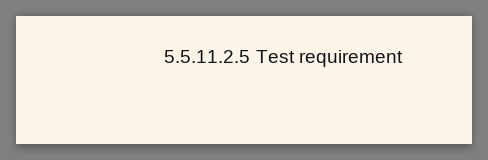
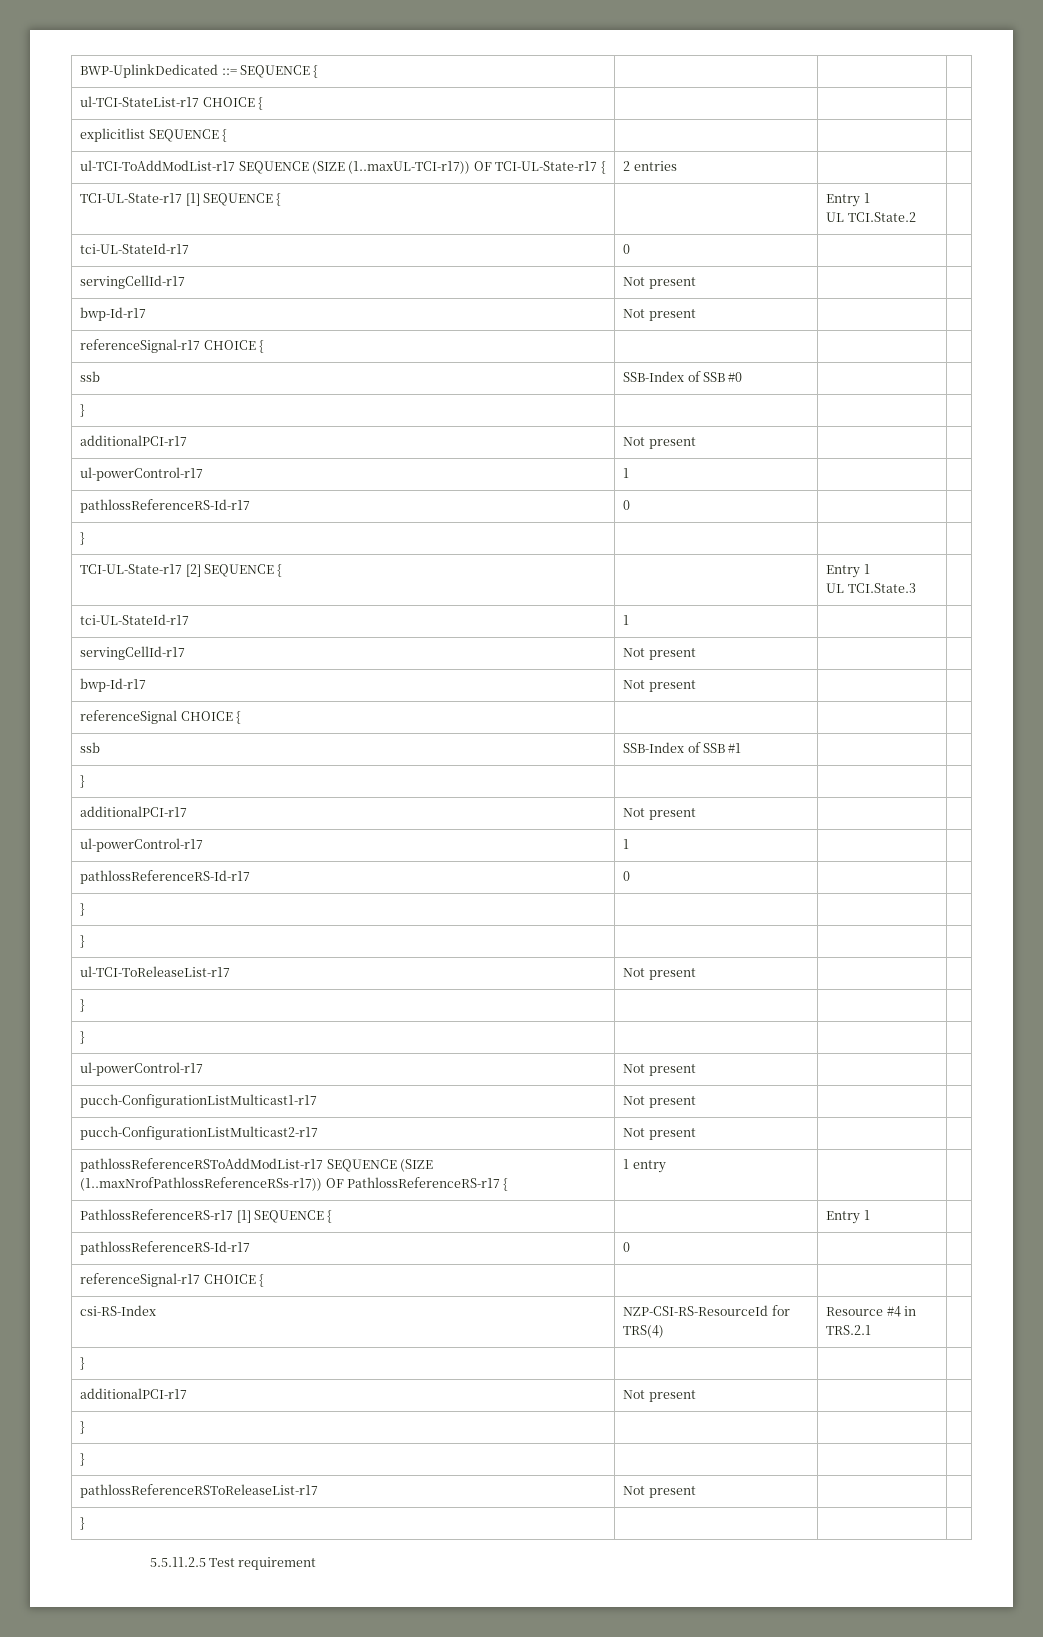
(164, 56) none -> [80,64,319,78] [80,96,264,110] [80,128,228,142] [80,160,606,174] [623,161,677,171] [80,193,282,206] [826,193,870,207] [826,212,916,222] [80,243,190,254] [623,244,631,254] [80,275,186,289] [623,277,696,289] [80,307,147,321] [623,309,696,321] [80,339,265,353] [80,371,101,382] [623,371,743,382] [80,404,86,417] [80,435,188,446] [623,437,696,449] [80,467,204,481] [623,468,630,478] [80,499,251,513] [623,500,631,510] [80,532,86,545] [80,564,283,577] [826,564,870,578] [826,583,916,593] [80,614,190,625] [623,615,630,625] [80,646,186,660] [623,648,696,660] [80,678,147,692] [623,680,696,692] [80,710,242,724] [80,742,101,753] [623,742,742,753] [80,775,86,788] [80,806,188,817] [623,808,696,820] [80,838,204,852] [623,839,630,849] [80,870,251,884] [623,871,631,881] [80,903,86,916] [80,935,86,948] [80,966,231,977] [623,968,696,980] [80,999,86,1012] [80,1031,86,1044] [80,1062,204,1076] [623,1064,696,1076] [80,1094,318,1108] [623,1096,696,1108] [80,1126,319,1140] [623,1128,696,1140] [80,1158,434,1172] [80,1177,509,1191] [623,1159,666,1173] [80,1209,333,1223] [826,1210,870,1224] [80,1241,251,1255] [623,1242,631,1252] [80,1273,265,1287] [80,1305,157,1316] [623,1305,790,1316] [623,1325,665,1338] [826,1306,917,1317] [826,1325,872,1335] [80,1357,86,1370] [80,1388,188,1399] [623,1390,696,1402] [80,1421,86,1434] [80,1453,86,1466] [80,1484,319,1498] [623,1486,696,1498] [80,1517,86,1530] BWP-UplinkDedicated ::= SEQUENCE { | | | // ul-TCI-StateList-r17 CHOICE { | | | // explicitlist SEQUENCE { | | | // ul-TCI-ToAddModList-r17 SEQUENCE (SIZE (1..maxUL-TCI-r17)) OF TCI-UL-State-r17 { | 2 entries | | // TCI-UL-State-r17 [1] SEQUENCE { | | Entry 1 // UL TCI.State.2 | // tci-UL-StateId-r17 | 0 | | // servingCellId-r17 | Not present | | // bwp-Id-r17 | Not present | | // referenceSignal-r17 CHOICE { | | | // ssb | SSB-Index of SSB #0 | | // } | | | // additionalPCI-r17 | Not present | | // ul-powerControl-r17 | 1 | | // pathlossReferenceRS-Id-r17 | 0 | | // } | | | // TCI-UL-State-r17 [2] SEQUENCE { | | Entry 1 // UL TCI.State.3 | // tci-UL-StateId-r17 | 1 | | // servingCellId-r17 | Not present | | // bwp-Id-r17 | Not present | | // referenceSignal CHOICE { | | | // ssb | SSB-Index of SSB #1 | | // } | | | // additionalPCI-r17 | Not present | | // ul-powerControl-r17 | 1 | | // pathlossReferenceRS-Id-r17 | 0 | | // } | | | // } | | | // ul-TCI-ToReleaseList-r17 | Not present | | // } | | | // } | | | // ul-powerControl-r17 | Not present | | // pucch-ConfigurationListMulticast1-r17 | Not present | | // pucch-ConfigurationListMulticast2-r17 | Not present | | // pathlossReferenceRSToAddModList-r17 SEQUENCE (SIZE (1..maxNrofPathlossReferenceRSs-r17)) OF PathlossReferenceRS-r17 { | 1 entry | | // PathlossReferenceRS-r17 [1] SEQUENCE { | | Entry 1 | // pathlossReferenceRS-Id-r17 | 0 | | // referenceSignal-r17 CHOICE { | | | // csi-RS-Index | NZP-CSI-RS-ResourceId for TRS(4) | Resource #4 in TRS.2.1 | // } | | | // additionalPCI-r17 | Not present | | // } | | | // } | | | // pathlossReferenceRSToReleaseList-r17 | Not present | | // } | | | //

